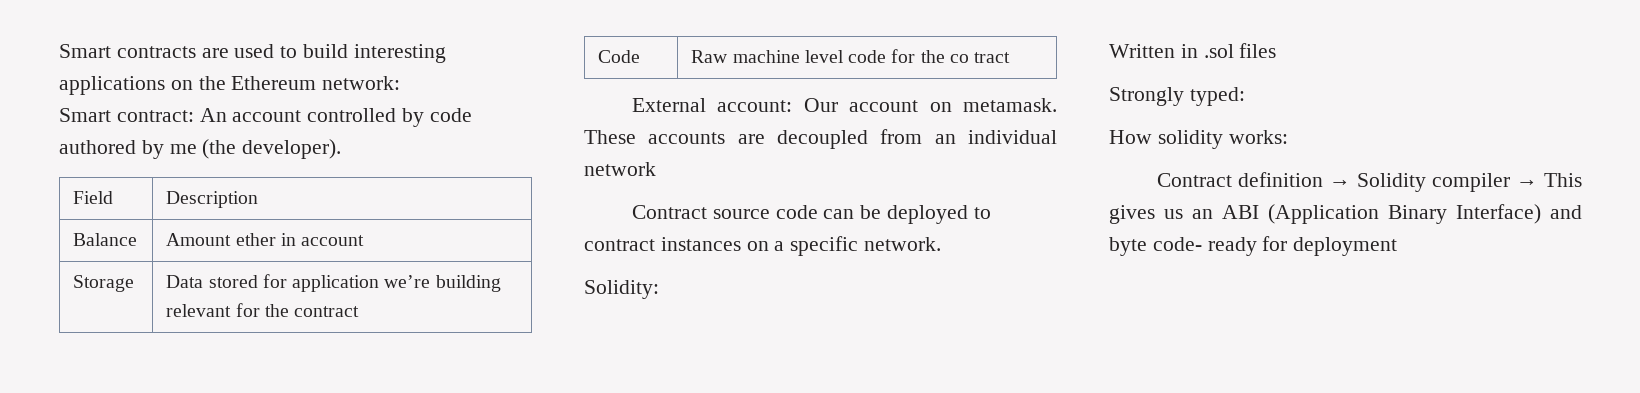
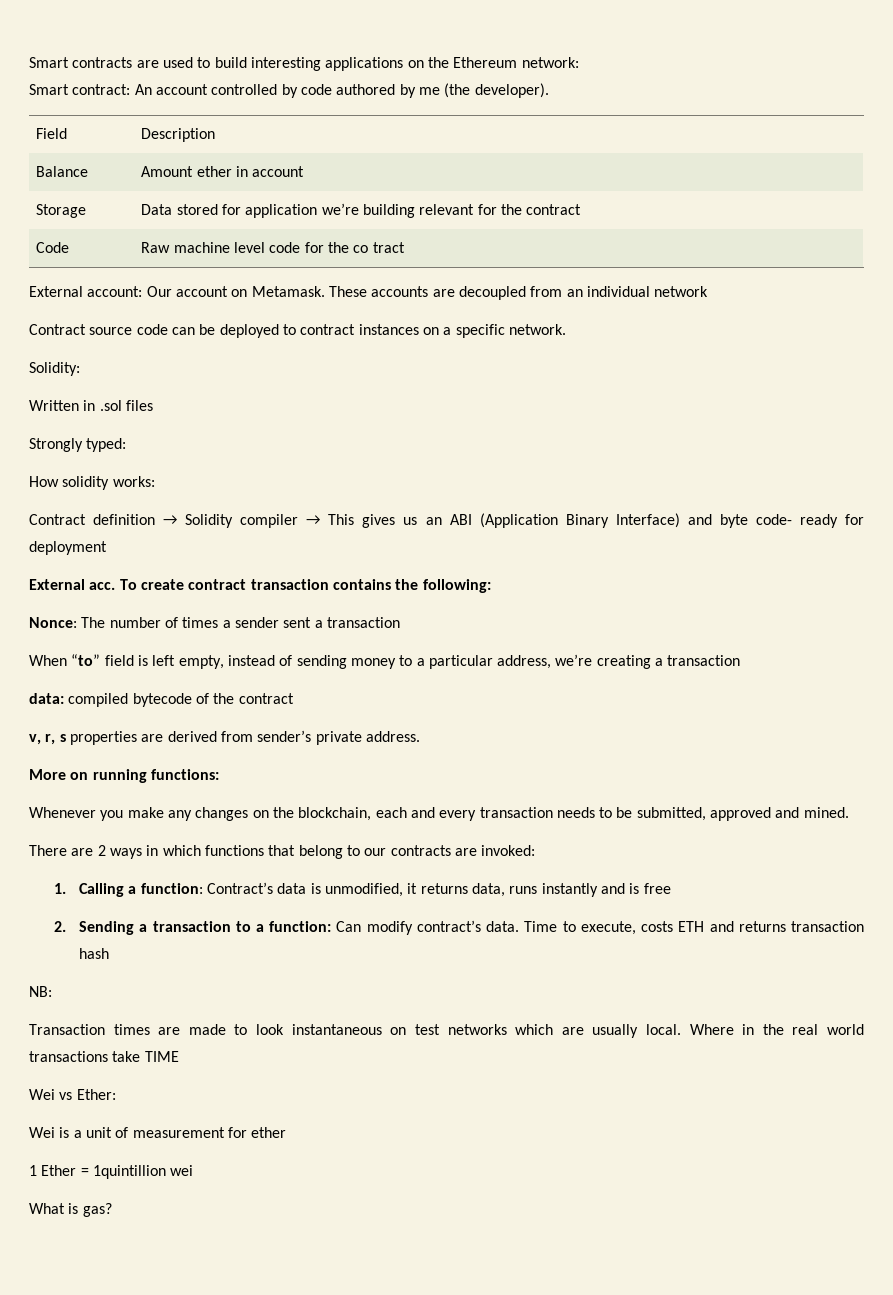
[963,98,1057,112] metamask. -> [251,286,325,297] Metamask.
(1398, 246) none -> [29,579,491,593] [29,617,400,628] [29,654,741,669] [29,693,294,707] [29,730,420,745] [29,769,219,783] [29,807,849,821] [29,845,536,859] [54,882,671,897] [54,920,864,935] [79,948,110,959] [29,986,52,997] [29,1024,864,1038] [29,1051,179,1062] [29,1089,116,1100] [29,1127,287,1138] [29,1165,194,1179] [29,1203,112,1217] // External acc. To create contract transaction contains the following: // Nonce: The number of times a sender sent a transaction // When “to” field is left empty, instead of sending money to a particular address, we’re creating a transaction // data: compiled bytecode of the contract // v, r, s properties are derived from sender’s private address. // More on running functions: // Whenever you make any changes on the blockchain, each and every transaction needs to be submitted, approved and mined. // There are 2 ways in which functions that belong to our contracts are invoked: // 1. Calling a function: Contract’s data is unmodified, it returns data, runs instantly and is free // 2. Sending a transaction to a function: Can modify contract’s data. Time to execute, costs ETH and returns transaction hash // NB: // Transaction times are made to look instantaneous on test networks which are usually local. Where in the real world transactions take TIME // Wei vs Ether: // Wei is a unit of measurement for ether // 1 Ether = 1quintillion wei // What is gas?

